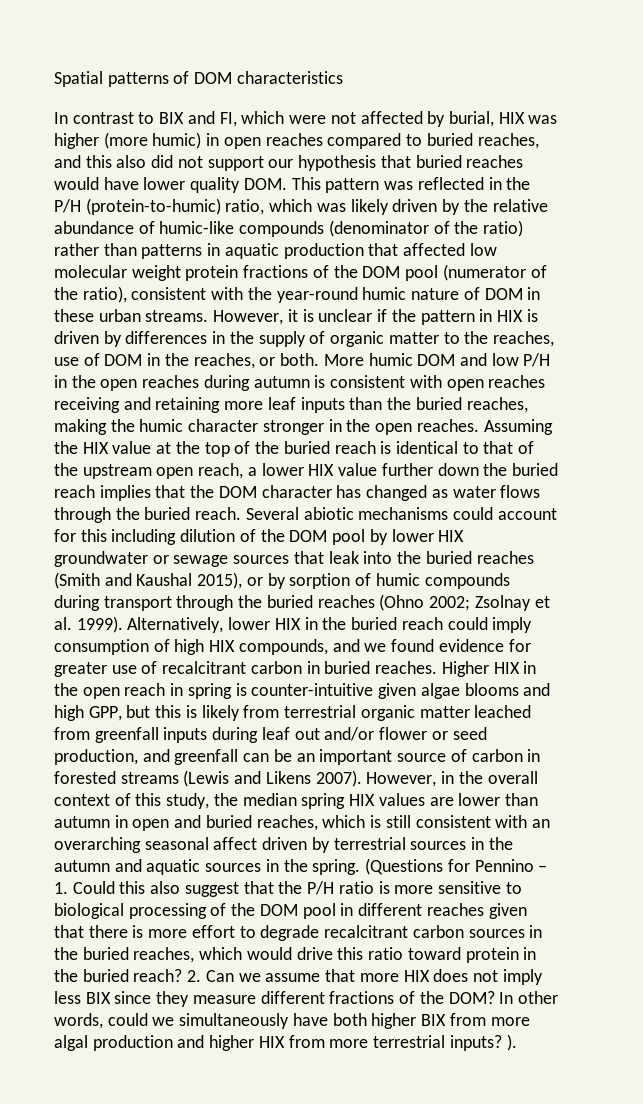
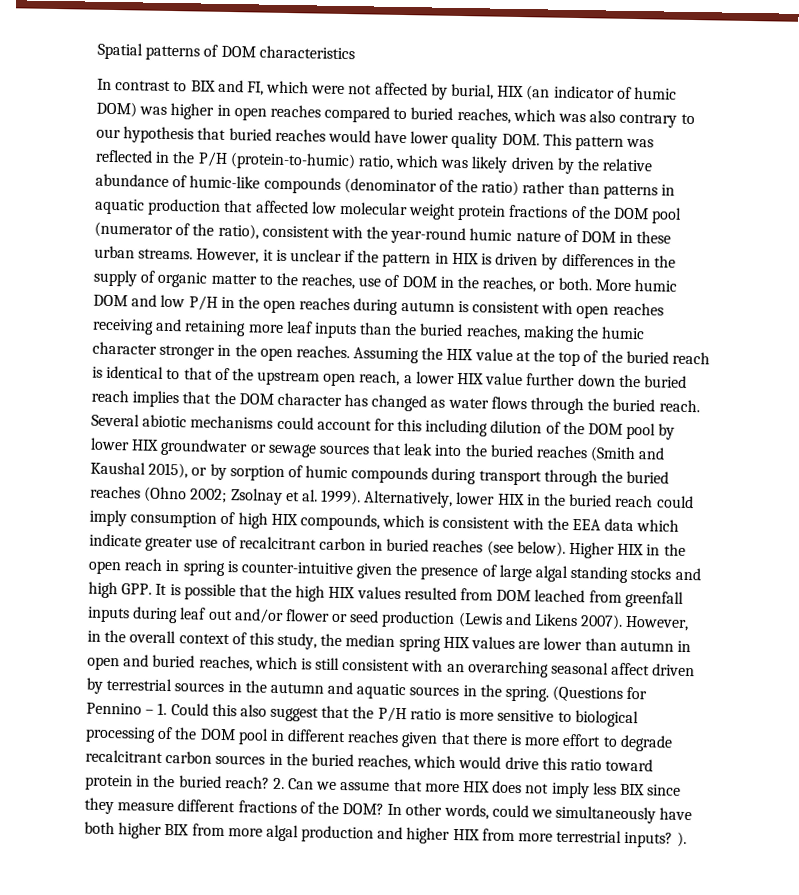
[528,115,558,124] [54,132,202,149] was higher (more humic) -> [526,85,677,101] [96,101,215,120] (an indicator of humic DOM) was higher
[54,155,264,171] and this also did not support -> [512,108,695,128] which was also contrary to
[332,639,531,652] and we found evidence for -> [382,514,680,532] [89,533,142,547] which is consistent with the EEA data which indicate
[375,661,438,674] reaches. -> [432,539,566,557] reaches (see below).
[420,683,551,699] [54,705,470,721] algae blooms and high GPP, but this is likely from terrestrial organic matter -> [395,562,701,583] [88,581,532,602] the presence of large algal standing stocks and high GPP. It is possible that the high HIX values resulted from DOM
[54,749,541,765] [54,771,179,784] production, and greenfall can be an important source of carbon in forested streams -> [381,610,456,628] production

